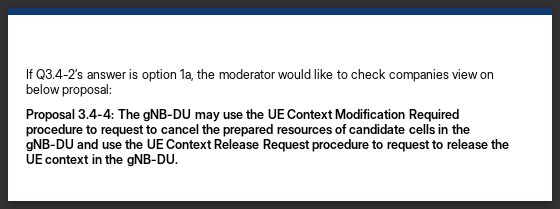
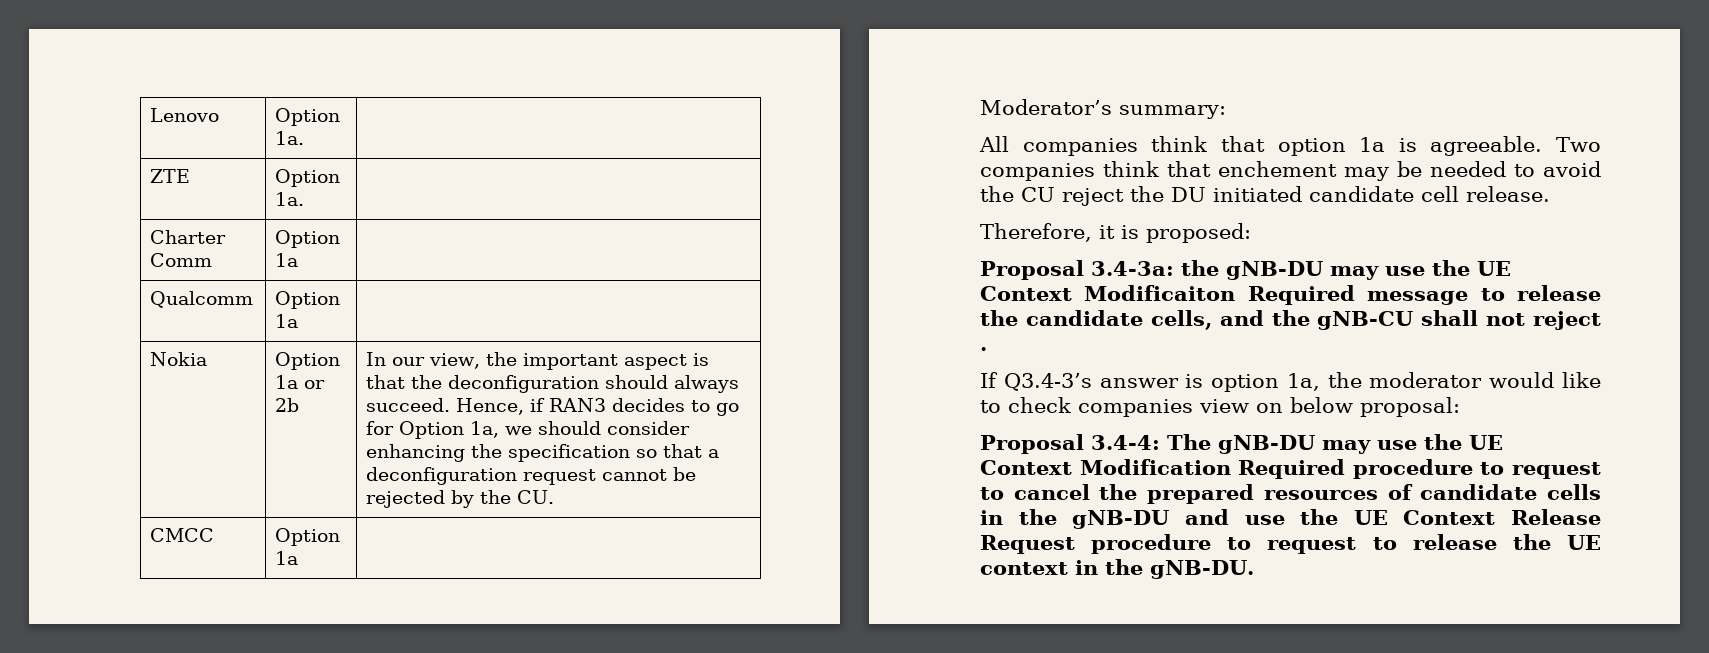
[26,69,84,80] If Q3.4-2’s -> [149,108,219,122] [274,108,340,126] [274,131,304,145] [149,169,190,183] [274,169,340,187] [274,192,304,206] [149,230,226,244] [149,253,212,267] [274,230,340,248] [274,253,298,267] [149,291,253,308] [274,291,340,309] [274,314,298,328] [149,352,207,366] [274,352,340,370] [274,375,325,389] [274,398,299,412] [365,352,709,370] [365,375,739,393] [365,398,739,416] [365,421,690,439] [365,444,719,462] [365,467,696,485] [365,490,554,508] [149,528,214,542] [274,528,340,546] [274,551,298,565] [980,99,1226,119] [979,136,1602,156] [980,161,1601,181] [980,186,1550,206] [980,223,1251,243] [980,260,1511,280] [980,285,1601,305] [980,310,1601,330] [980,347,987,351] [980,372,1092,391] Lenovo | Option 1a. | // ZTE | Option 1a. | // Charter Comm | Option 1a | // Qualcomm | Option 1a | // Nokia | Option 1a or 2b | In our view, the important aspect is that the deconfiguration should always succeed. Hence, if RAN3 decides to go for Option 1a, we should consider enhancing the specification so that a deconfiguration request cannot be rejected by the CU. // CMCC | Option 1a | // Moderator’s summary: // All companies think that option 1a is agreeable. Two companies think that enchement may be needed to avoid the CU reject the DU initiated candidate cell release. // Therefore, it is proposed: // Proposal 3.4-3a: the gNB-DU may use the UE Context Modificaiton Required message to release the candidate cells, and the gNB-CU shall not reject . // If Q3.4-3’s

